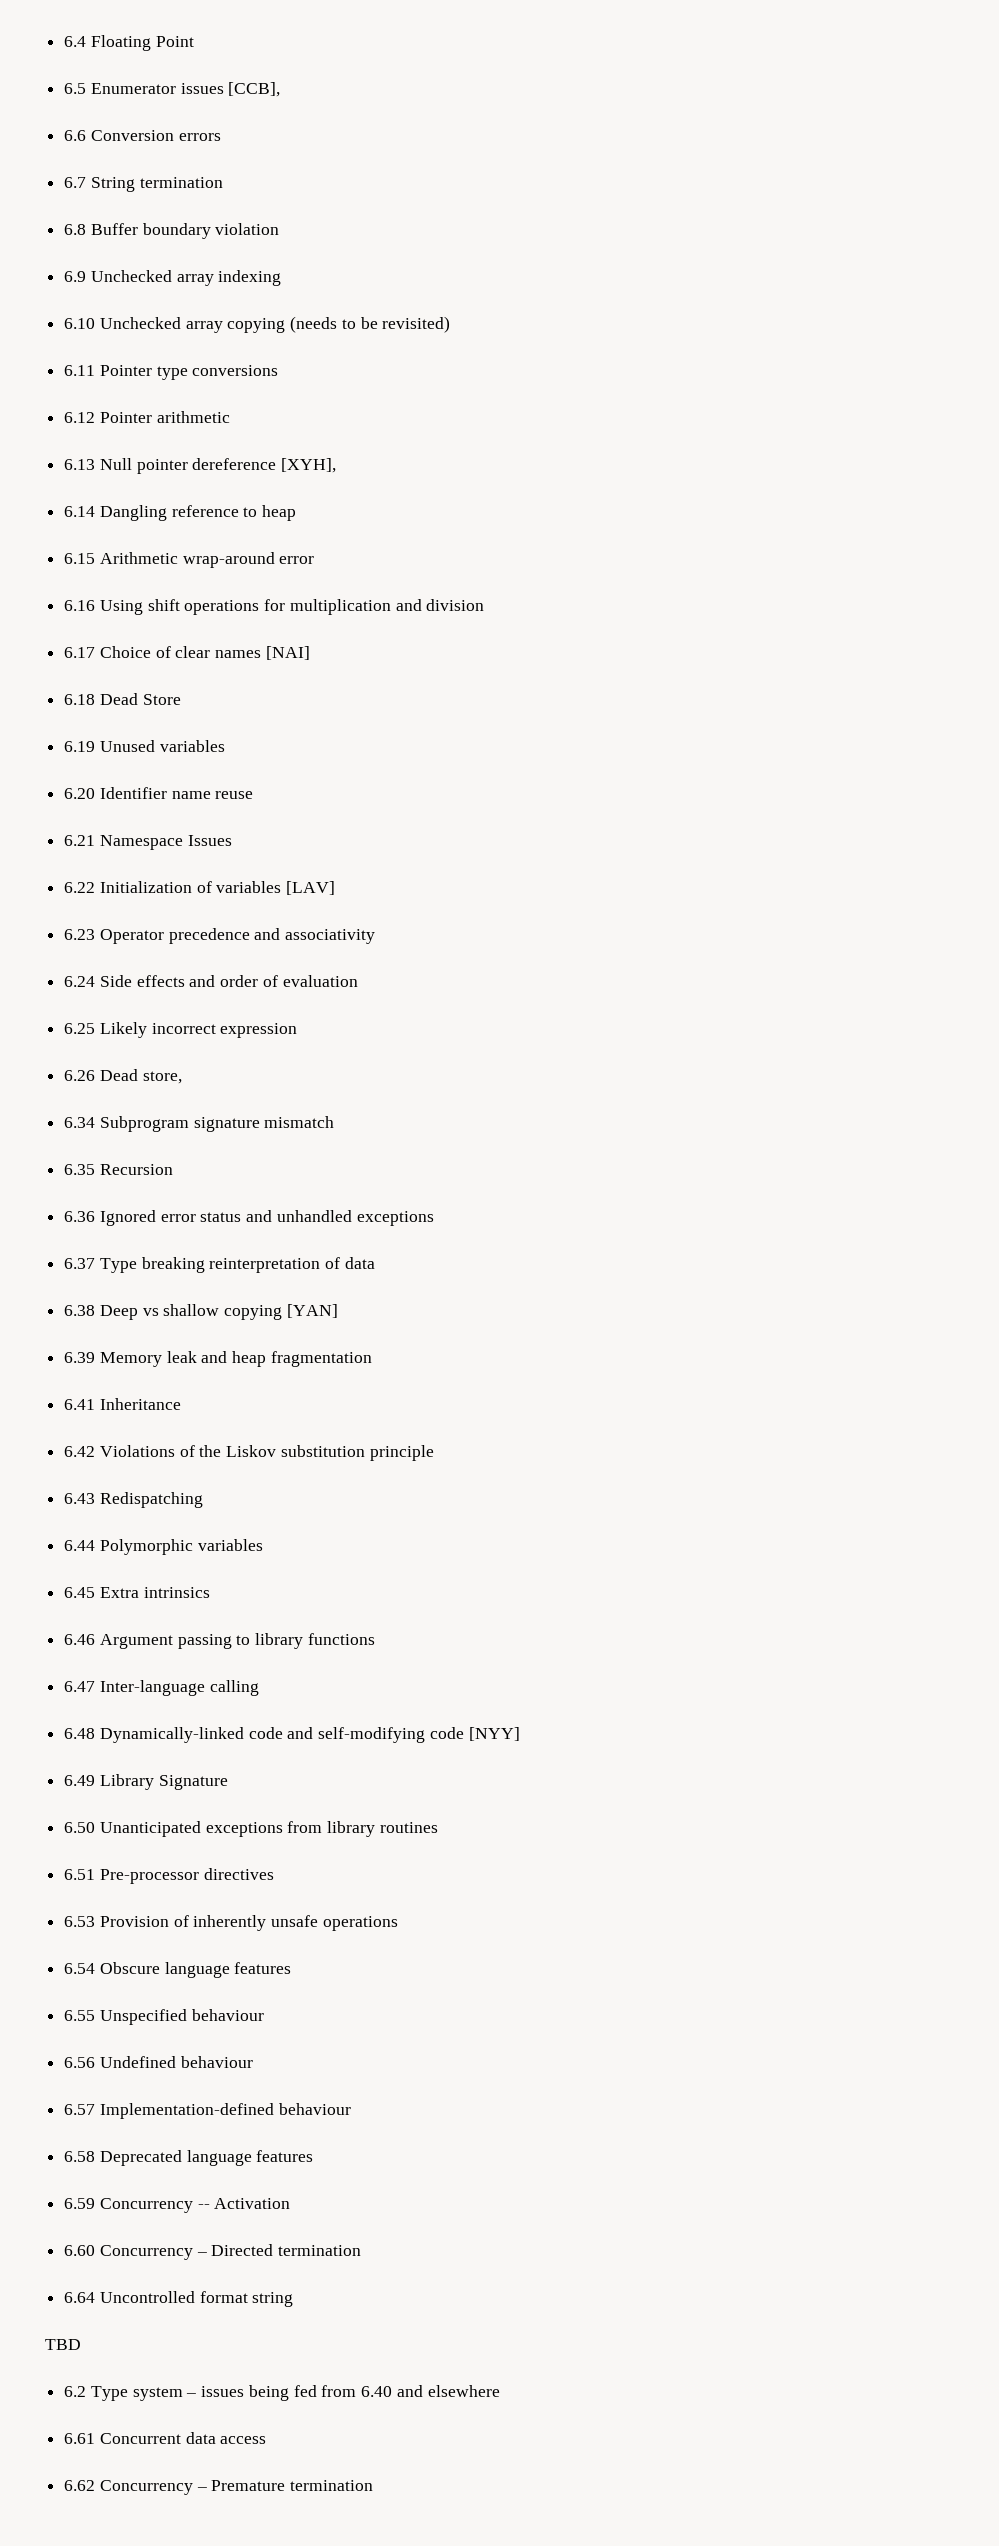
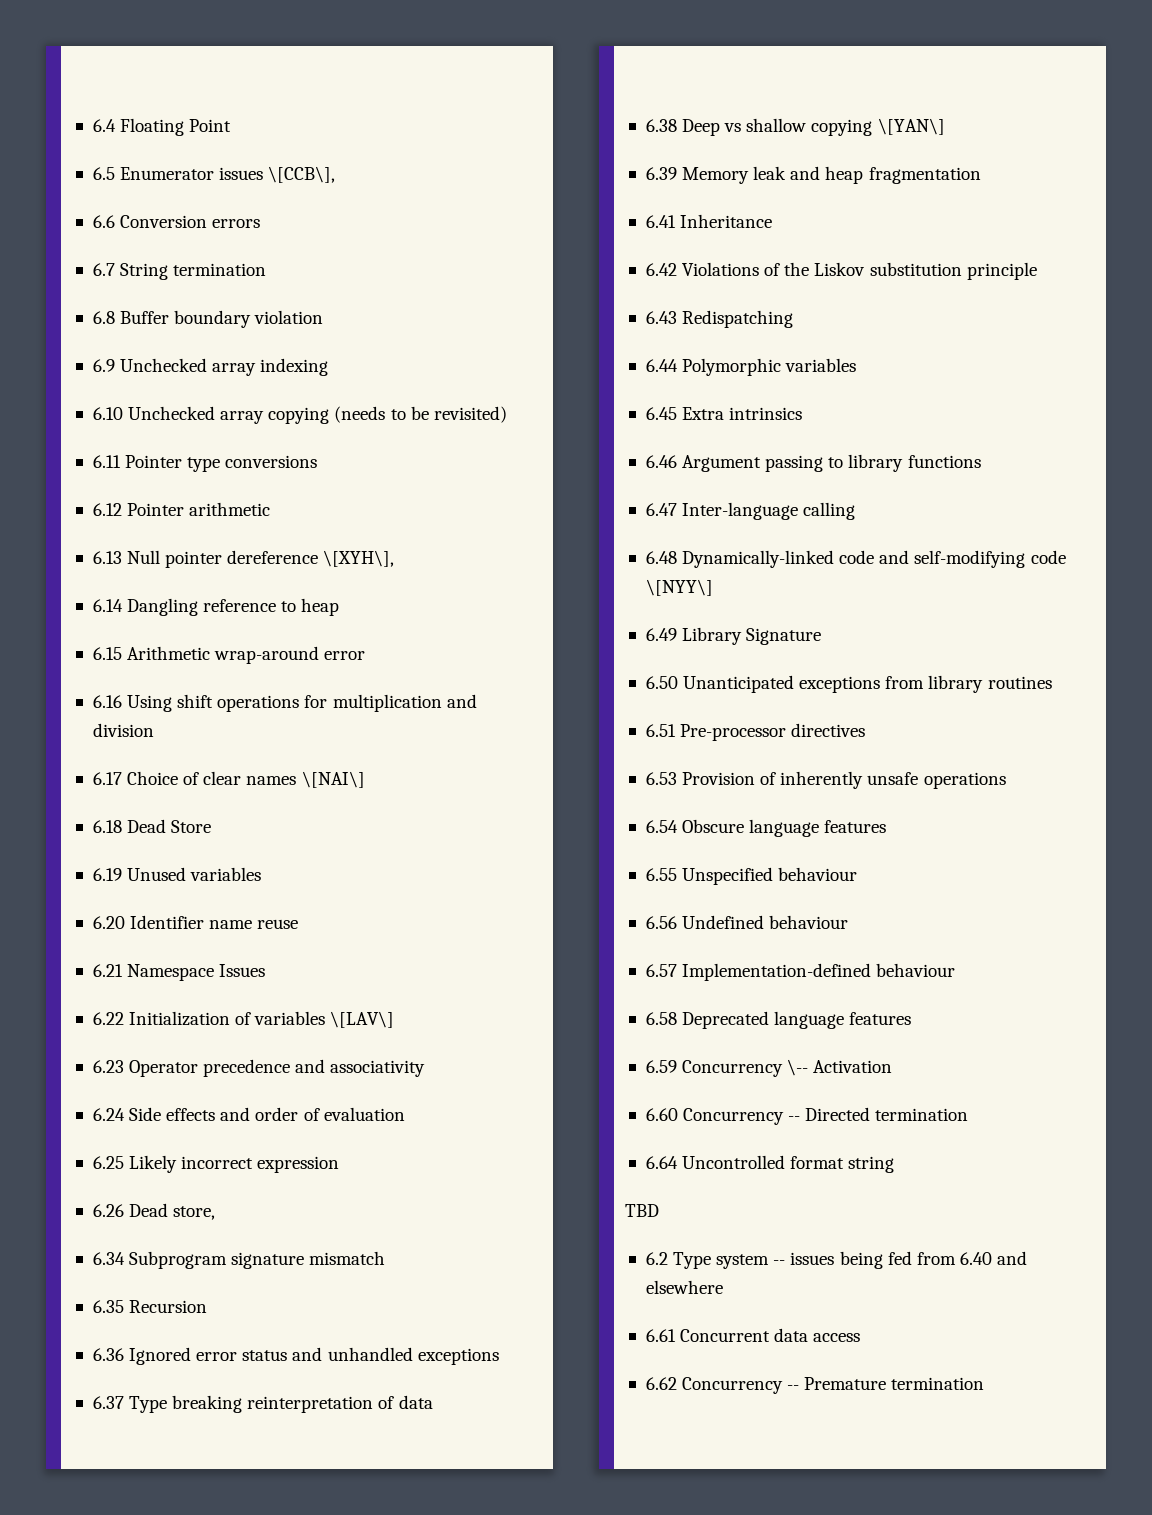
[228,82,281,97] [CCB], -> [268,166,336,183] \[CCB\],
[281,458,337,473] [XYH], -> [323,550,395,567] \[XYH\],
[265,646,310,660] [NAI] -> [301,771,365,788] \[NAI\]
[286,881,336,895] [LAV] -> [330,1011,395,1028] \[LAV\]
[286,1304,338,1318] [YAN] -> [877,118,945,135] \[YAN\]
[468,1727,520,1741] [NYY] -> [645,579,713,596] \[NYY\]
[197,2204,210,2209] -- -> [787,1059,809,1076] \--
[196,2252,207,2256] – -> [788,1116,801,1121] --
[186,2393,197,2397] – -> [773,1260,786,1265] --
[196,2487,207,2491] – -> [787,1385,800,1390] --

